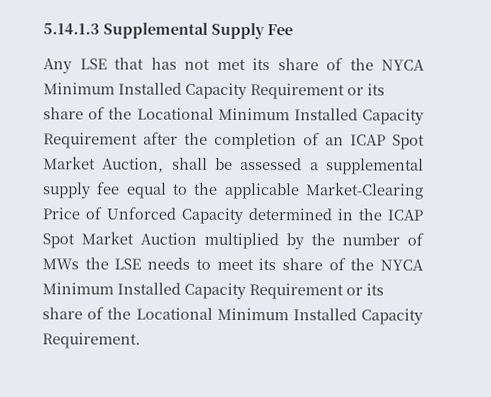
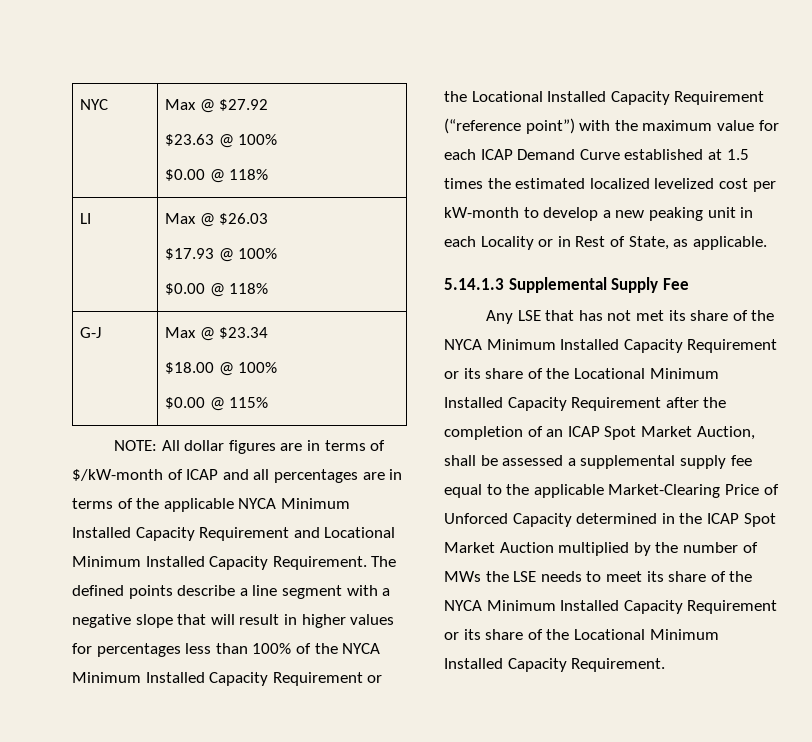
(43, 29) none -> [80,99,109,110] [165,99,269,113] [165,134,278,148] [165,169,269,183] [80,213,92,224] [165,213,269,227] [165,248,278,262] [165,283,269,297] [80,327,102,338] [165,327,269,341] [165,362,278,376] [165,397,269,411] [113,440,386,454] [72,469,403,483] [72,498,350,512] [72,527,396,541] [72,556,397,570] [72,585,391,599] [72,614,395,628] [72,643,381,657] [72,672,383,686] [444,91,765,105] [444,118,779,134] [444,149,749,160] [444,178,776,192] [444,207,754,221] [444,236,767,250] NYC | Max @ $27.92 // $23.63 @ 100% // $0.00 @ 118% // LI | Max @ $26.03 // $17.93 @ 100% // $0.00 @ 118% // G-J | Max @ $23.34 // $18.00 @ 100% // $0.00 @ 115% // NOTE: All dollar figures are in terms of $/kW-month of ICAP and all percentages are in terms of the applicable NYCA Minimum Installed Capacity Requirement and Locational Minimum Installed Capacity Requirement. The defined points describe a line segment with a negative slope that will result in higher values for percentages less than 100% of the NYCA Minimum Installed Capacity Requirement or the Locational Installed Capacity Requirement (“reference point”) with the maximum value for each ICAP Demand Curve established at 1.5 times the estimated localized levelized cost per kW-month to develop a new peaking unit in each Locality or in Rest of State, as applicable. //

